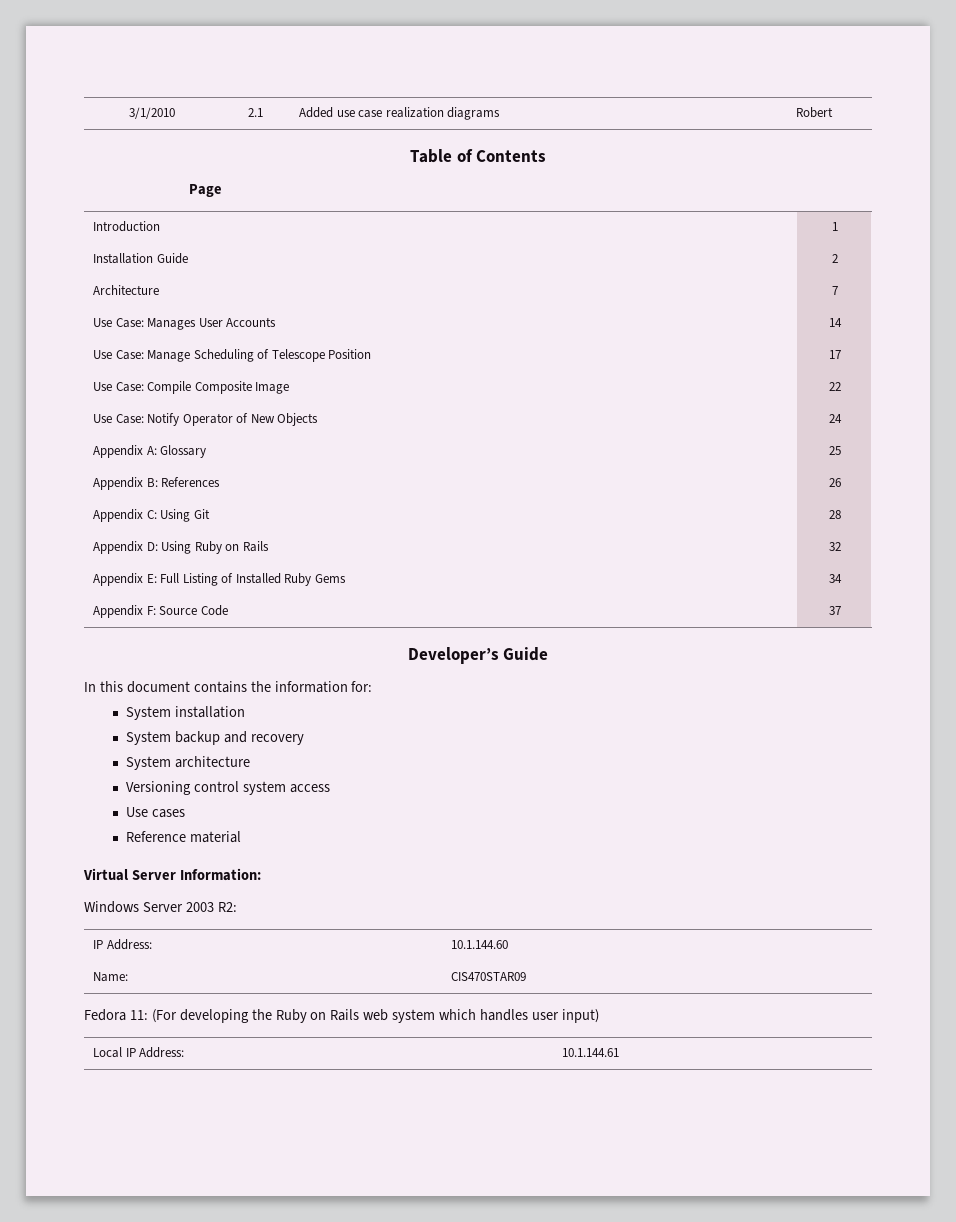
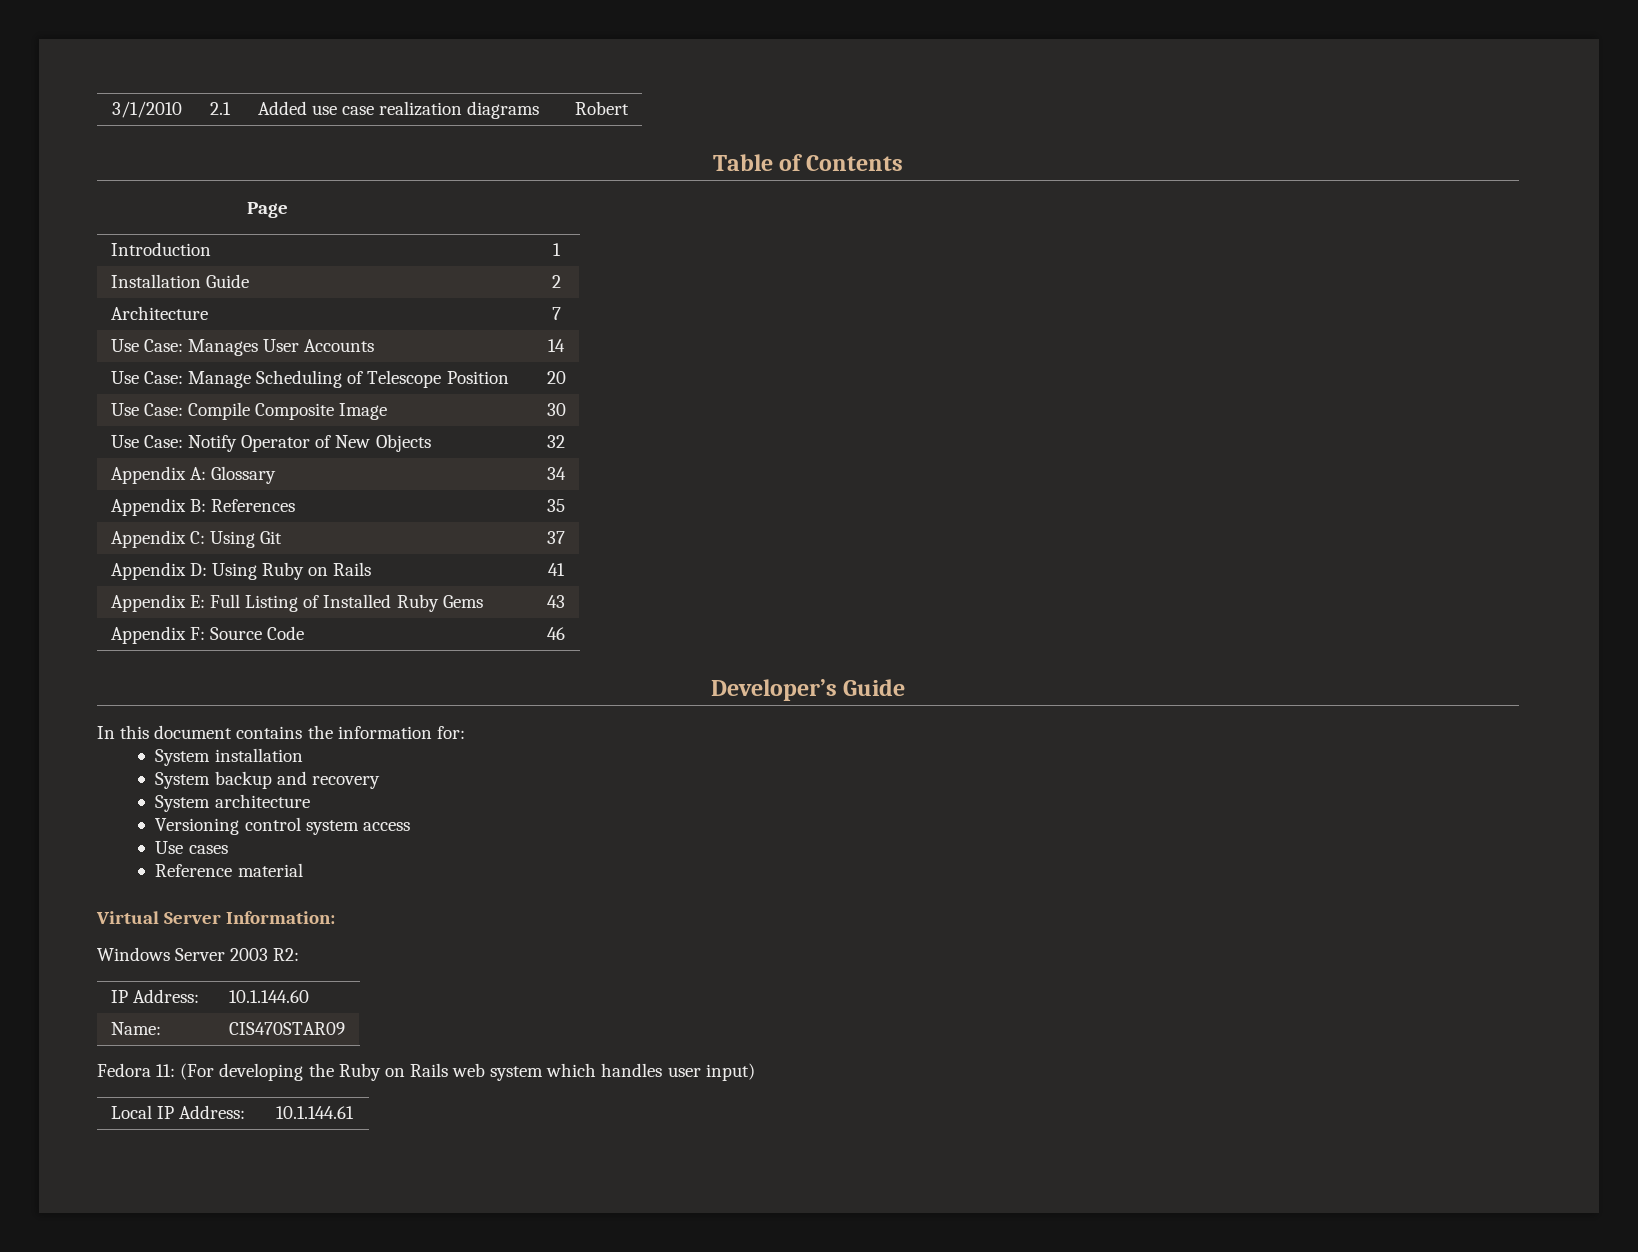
[828,350,841,359] 17 -> [546,371,566,384] 20
[828,382,841,391] 22 -> [546,403,566,416] 30
[828,414,842,423] 24 -> [547,435,565,448] 32
[828,446,841,455] 25 -> [547,467,566,480] 34
[828,478,841,487] 26 -> [547,499,565,512] 35
[828,510,841,519] 28 -> [547,531,565,544] 37
[828,542,841,551] 32 -> [548,563,565,576] 41
[828,574,842,583] 34 -> [547,595,565,608] 43
[828,606,841,615] 37 -> [547,627,565,640] 46

